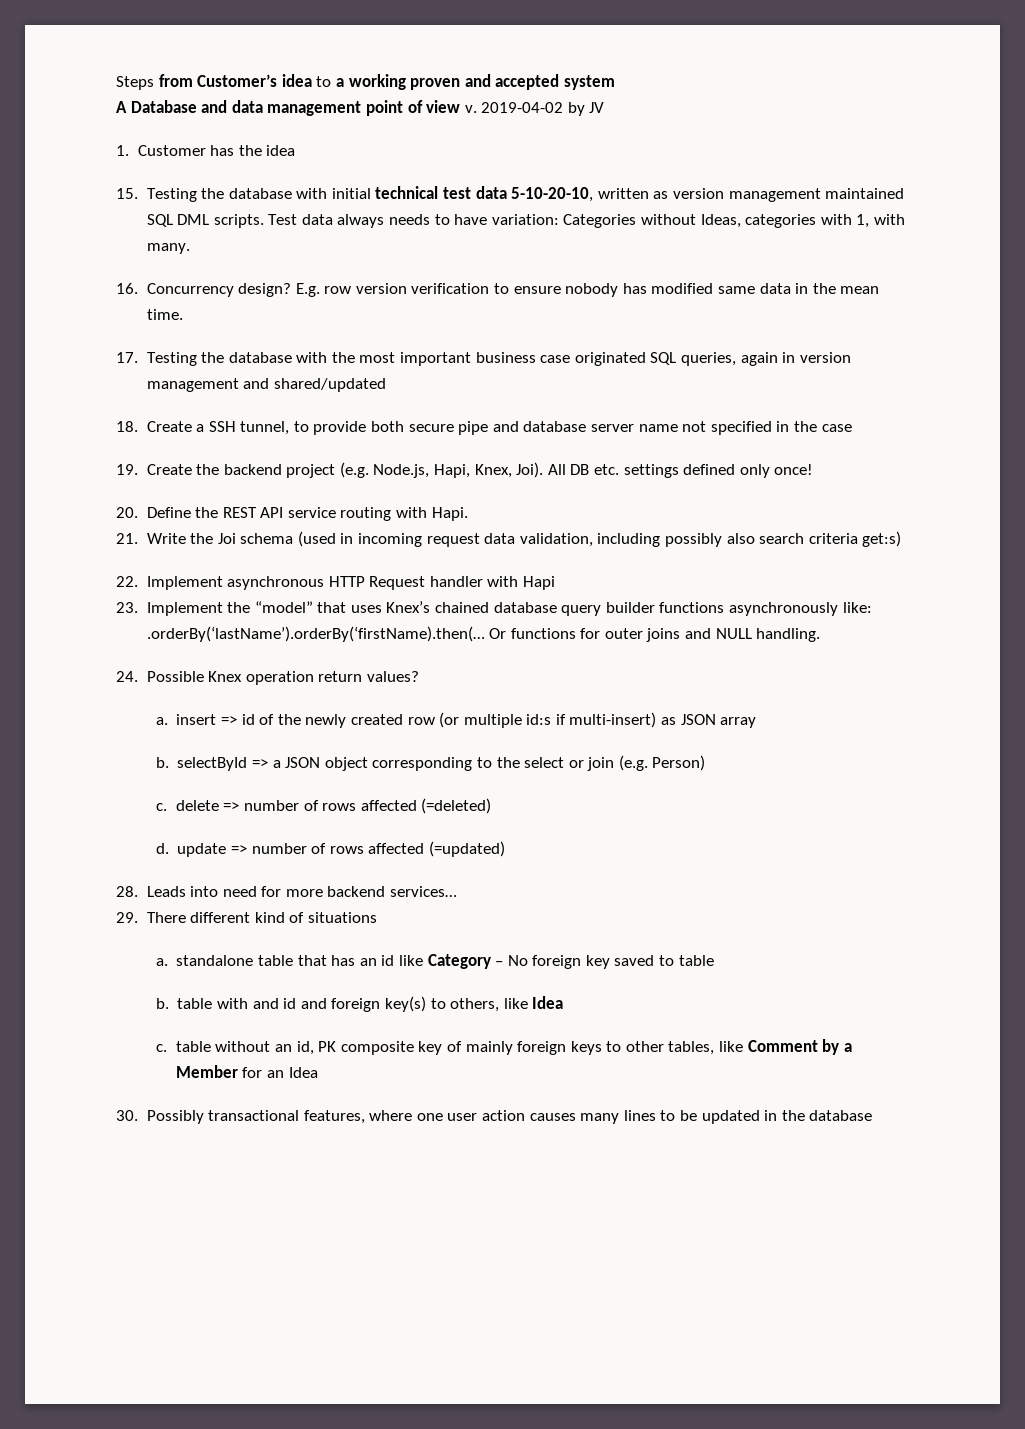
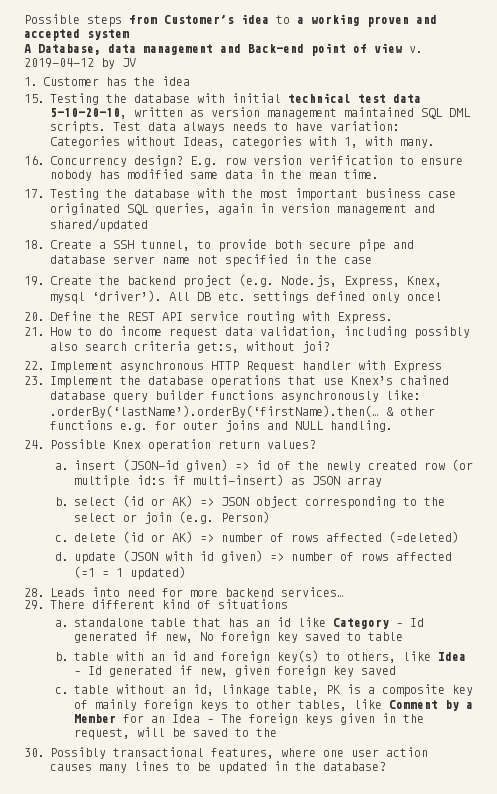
[116,76,154,90] Steps -> [24,14,122,27] Possible steps
[130,100,362,116] Database and data management -> [38,44,304,55] Database, data management and Back-end
[481,102,564,113] 2019-04-02 -> [24,58,94,68] 2019-04-12
[434,462,544,478] Hapi, Knex, Joi). -> [344,276,442,288] [50,290,162,304] Express, Knex, mysql ‘driver’).
[431,507,468,521] Hapi. -> [337,312,393,324] Express.
[146,531,423,547] Write the Joi schema (used in incoming -> [50,326,162,336] How to do income
[862,531,902,547] get:s) -> [197,341,330,353] get:s, without joi?
[523,576,556,590] Hapi -> [393,361,442,373] Express
[254,601,382,613] “model” that uses -> [148,375,344,388] database operations that use
[489,628,576,639] Or functions -> [386,407,435,416] [50,420,148,432] & other functions e.g.
(217, 719) none -> [122,459,228,472] (JSON-id given)
[177,757,281,771] selectById => a -> [73,495,214,507] select (id or AK) =>
(219, 805) none -> [122,531,193,543] (id or AK)
[230,841,505,857] => number of rows affected (=updated) -> [122,550,452,563] [73,566,186,580] (JSON with id given) => number of rows affected (=1 = 1 updated)
(504, 963) none -> [409,618,424,627] [73,631,193,643] Id generated if new,
[252,998,279,1009] and -> [150,654,165,661] an
(564, 1002) none -> [73,665,396,677] – Id generated if new, given foreign key saved
[318,1041,337,1052] PK -> [220,684,375,696] linkage table, PK is a
(318, 1072) none -> [206,713,424,725] [73,727,277,740] – The foreign keys given in the request, will be saved to the
[809,1110,873,1121] database -> [323,762,386,771] database?

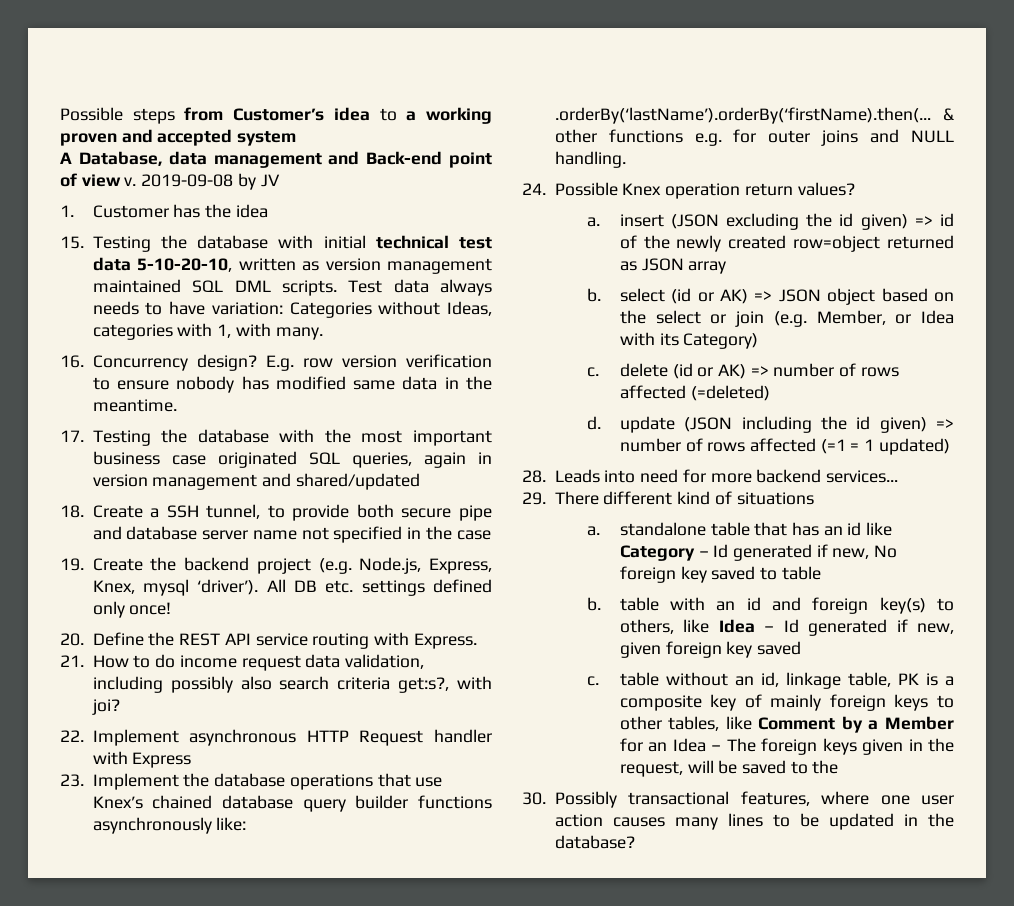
[24,58,94,68] 2019-04-12 -> [141,174,234,187] 2019-09-08
[309,169,379,179] mean time. -> [92,399,177,412] meantime.
[197,341,295,353] get:s, without -> [398,676,492,693] get:s?, with
[122,459,179,471] (JSON-id -> [670,213,854,230] (JSON excluding the id
[423,459,473,471] [73,474,284,488] row (or multiple id:s if multi-insert) -> [793,235,954,252] row=object returned
[304,496,417,509] corresponding to -> [881,288,954,302] based on
[220,511,270,523] Person) -> [816,310,954,325] [619,332,759,349] Member, or Idea with its Category)
[164,551,193,561] with -> [741,416,847,433] including the

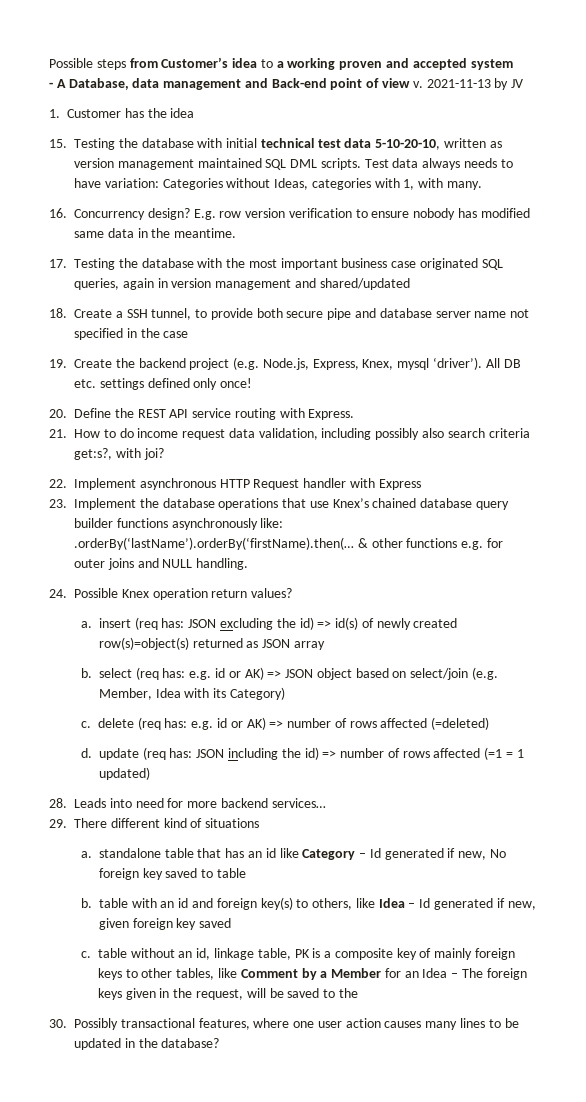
(297, 138) none -> [49,82,53,88] -
[141,174,234,187] 2019-09-08 -> [426,79,491,88] 2021-11-13
[670,213,954,230] [619,235,670,249] (JSON excluding the id given) => id of the -> [134,617,374,630] (req has: JSON excluding the id) => id(s) of
[793,235,881,252] row=object -> [98,637,189,650] row(s)=object(s)
[671,288,692,304] (id -> [135,667,226,680] (req has: e.g. id
[619,310,765,327] the select or join -> [410,668,469,680] select/join
[895,314,912,324] or -> (152, 694) none
[672,363,693,379] (id -> [137,717,228,730] (req has: e.g. id
[684,416,927,433] (JSON including the id given) -> [142,747,319,760] (req has: JSON including the id)

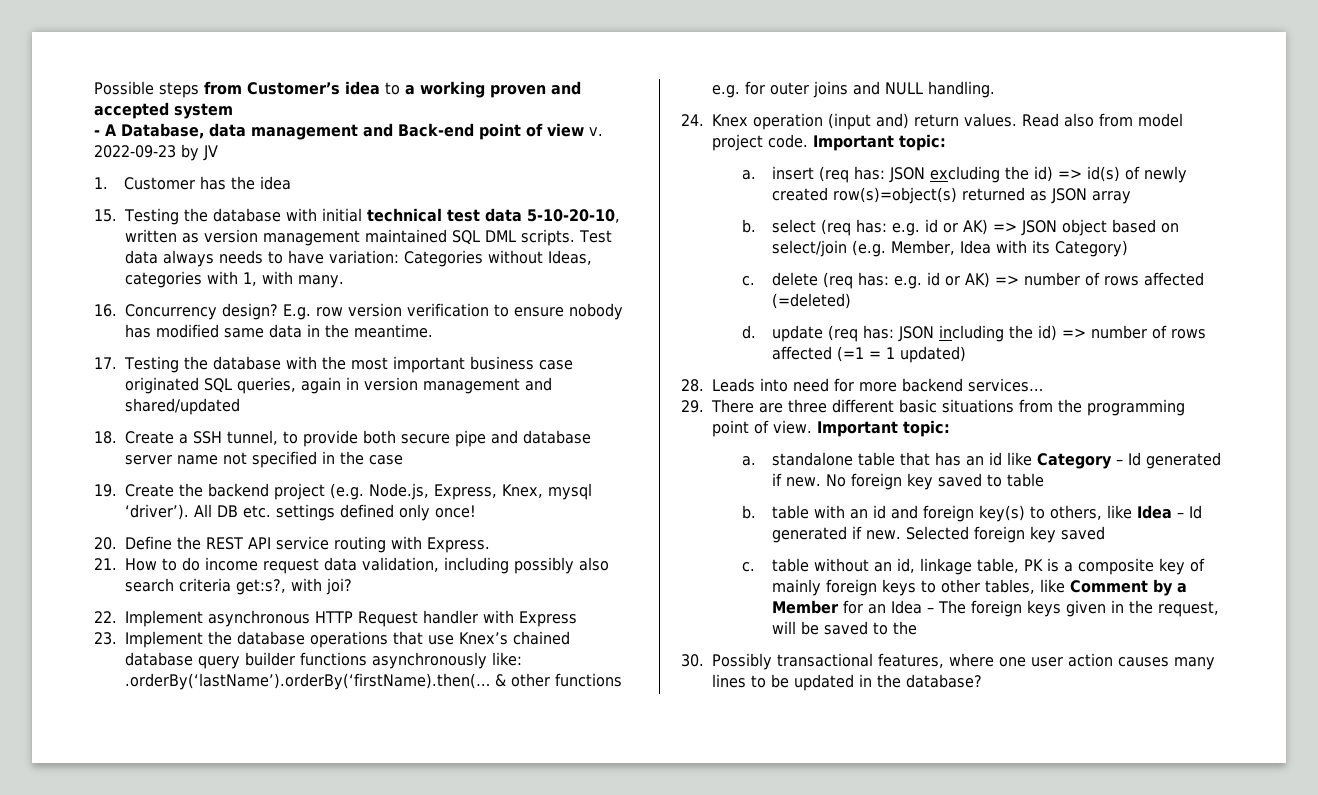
[426,79,491,88] 2021-11-13 -> [94,145,176,158] 2022-09-23
[74,588,118,598] Possible -> (704, 120) none
[211,588,293,598] return values? -> [828,113,1183,130] [712,134,946,151] (input and) return values. Read also from model project code. Important topic:
[110,818,260,828] different kind of situations -> [759,399,1185,416] [712,420,950,437] are three different basic situations from the programming point of view. Important topic:
[458,851,487,860] new, -> [785,477,821,487] new.
[507,901,536,910] [98,918,129,930] new, given -> [865,526,969,540] new. Selected

